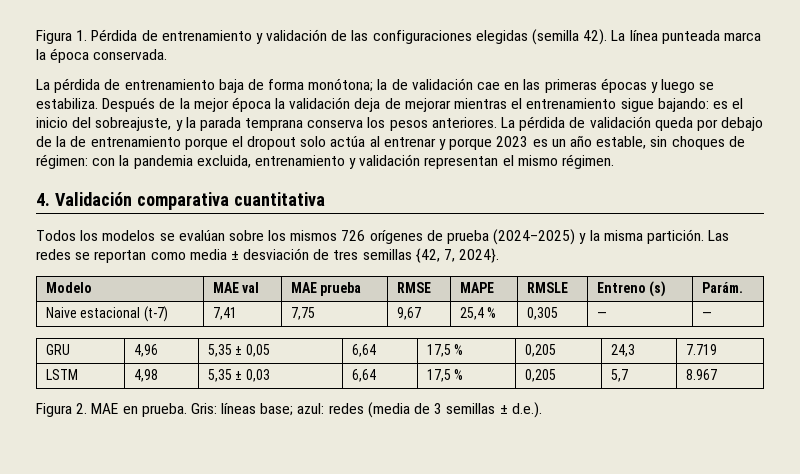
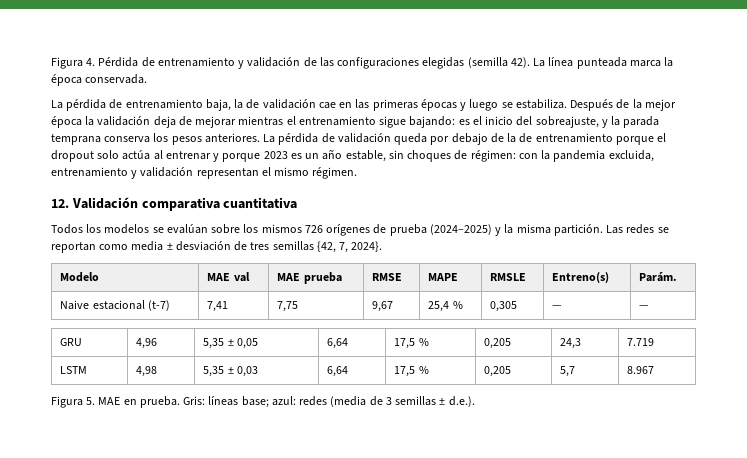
[36,30,88,44] Figura 1. -> [51,57,96,69] Figura 4.
[218,78,374,93] baja de forma monótona; -> [205,99,231,111] baja,
[36,193,50,206] 4. -> [51,199,69,208] 12.
[596,281,667,297] Entreno (s) -> [552,272,610,283] Entreno(s)
[76,403,88,414] 2. -> [86,397,96,405] 5.

